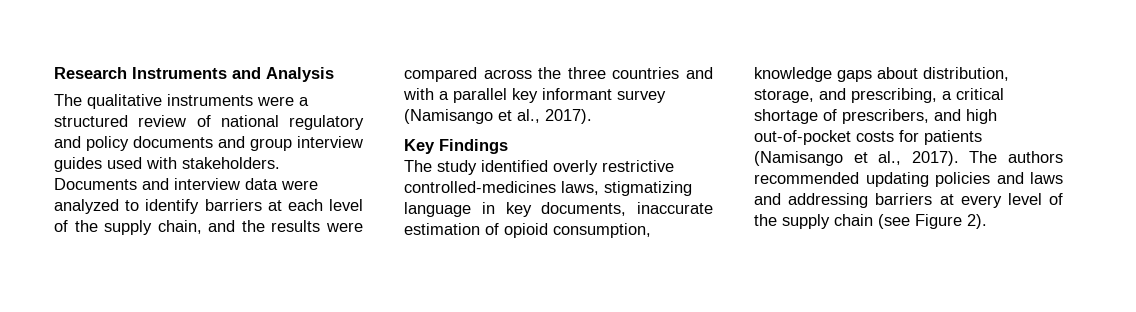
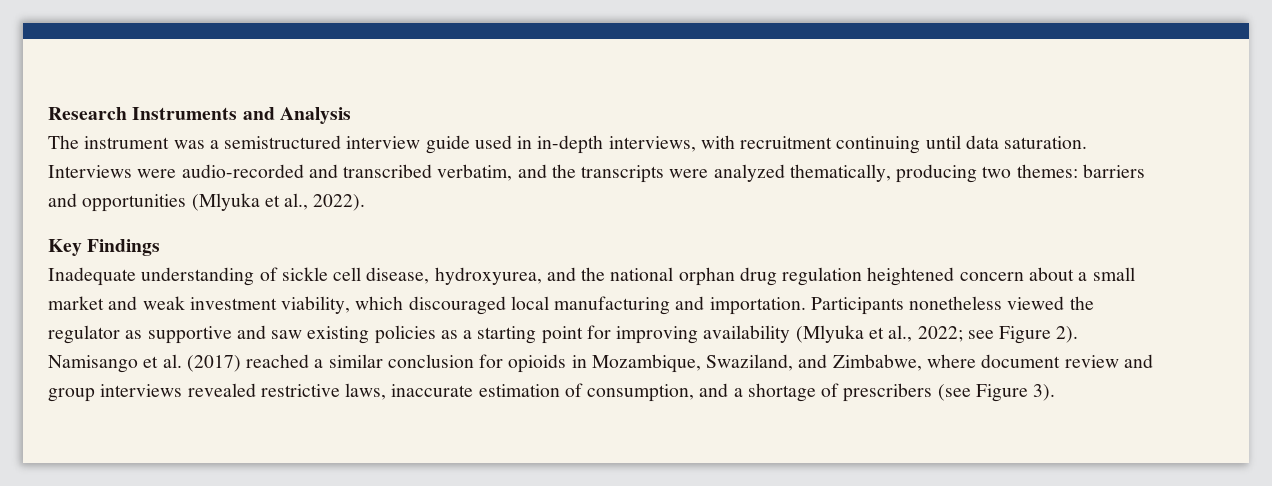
[87,94,309,109] [54,115,364,130] [54,136,363,151] [54,157,280,172] [54,178,318,190] [54,199,363,214] [54,220,363,235] [404,67,713,82] [403,88,666,103] [404,109,592,124] qualitative instruments were a structured review of national regulatory and policy documents and group interview guides used with stakeholders. Documents and interview data were analyzed to identify barriers at each level of the supply chain, and the results were compared across the three countries and with a parallel key informant survey (Namisango et al., 2017). -> [84,135,1088,154] [48,164,1145,183] [48,193,366,212] instrument was a semistructured interview guide used in in-depth interviews, with recruitment continuing until data saturation. Interviews were audio-recorded and transcribed verbatim, and the transcripts were analyzed thematically, producing two themes: barriers and opportunities (Mlyuka et al., 2022).
[404,160,674,175] [404,181,692,196] [404,202,713,217] [404,223,651,238] [754,67,1009,82] [754,88,1004,103] [754,109,997,124] [754,130,982,145] [754,151,1063,166] [754,172,1063,187] [754,193,1063,208] [754,214,873,229] The study identified overly restrictive controlled-medicines laws, stigmatizing language in key documents, inaccurate estimation of opioid consumption, knowledge gaps about distribution, storage, and prescribing, a critical shortage of prescribers, and high out-of-pocket costs for patients (Namisango et al., 2017). The authors recommended updating policies and laws and addressing barriers at every level of the supply chain -> [48,267,1135,286] [48,296,1094,315] [48,325,1079,344] [48,354,1153,373] [48,383,933,402] Inadequate understanding of sickle cell disease, hydroxyurea, and the national orphan drug regulation heightened concern about a small market and weak investment viability, which discouraged local manufacturing and importation. Participants nonetheless viewed the regulator as supportive and saw existing policies as a starting point for improving availability (Mlyuka et al., 2022; see Figure 2). Namisango et al. (2017) reached a similar conclusion for opioids in Mozambique, Swaziland, and Zimbabwe, where document review and group interviews revealed restrictive laws, inaccurate estimation of consumption, and a shortage of prescribers
[967,214,987,229] 2). -> [1033,384,1056,401] 3).

